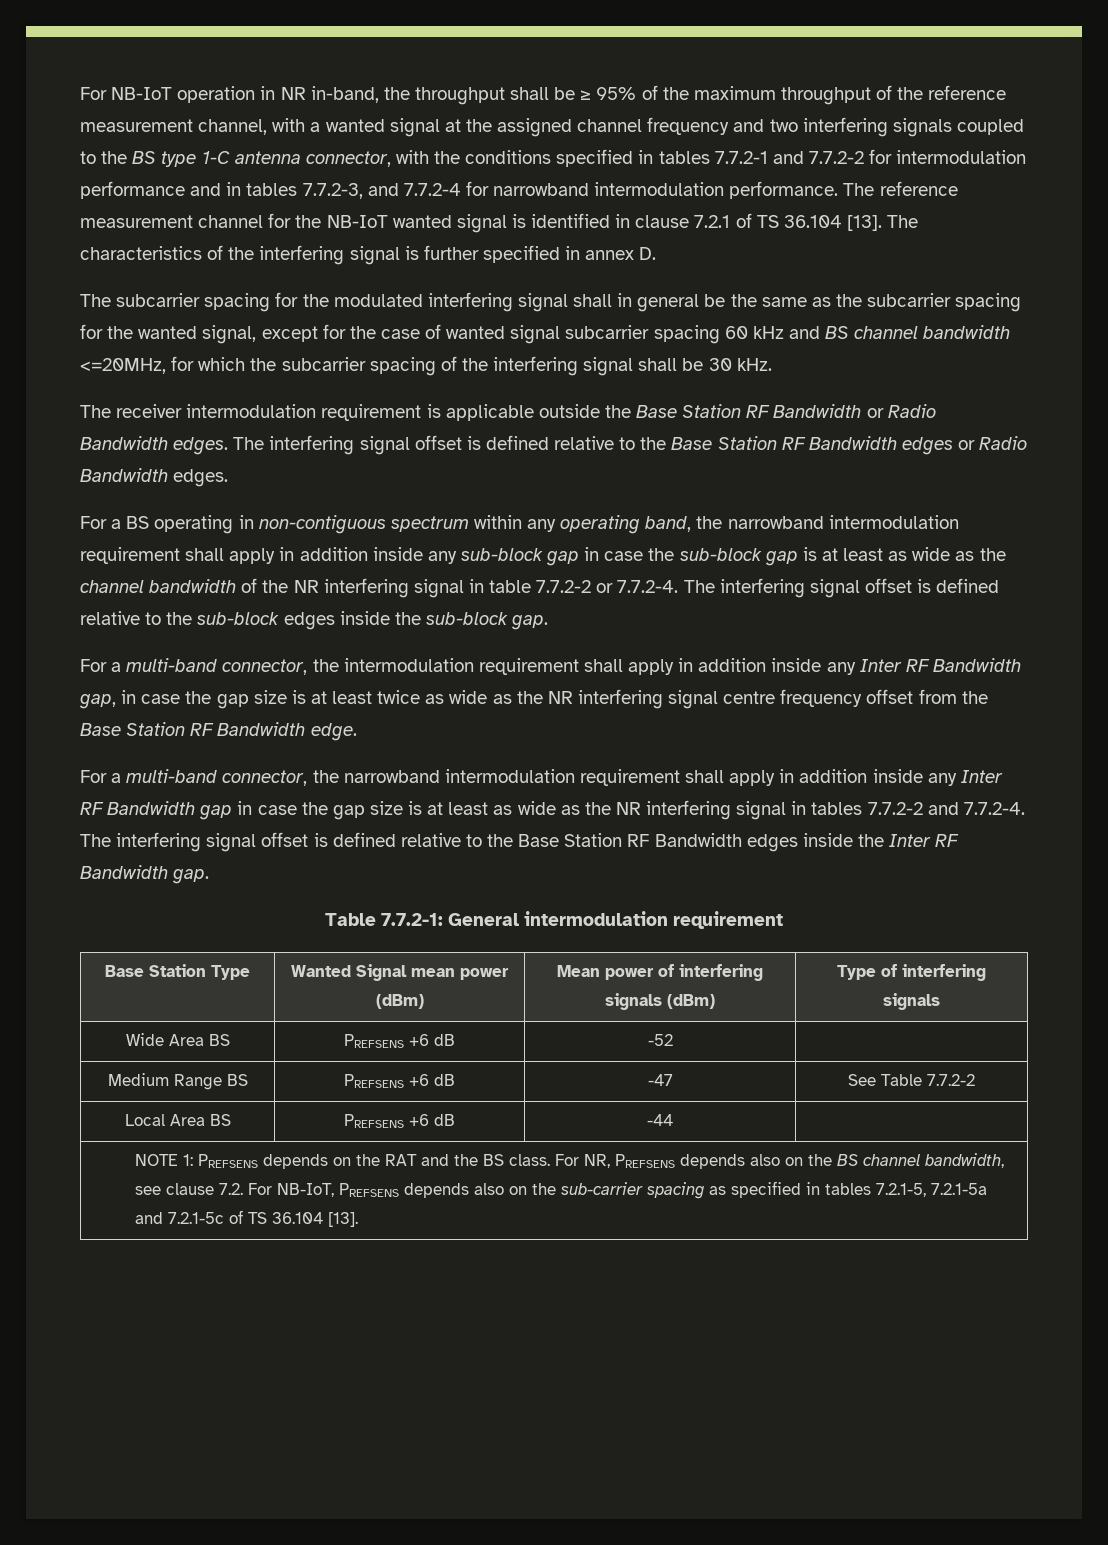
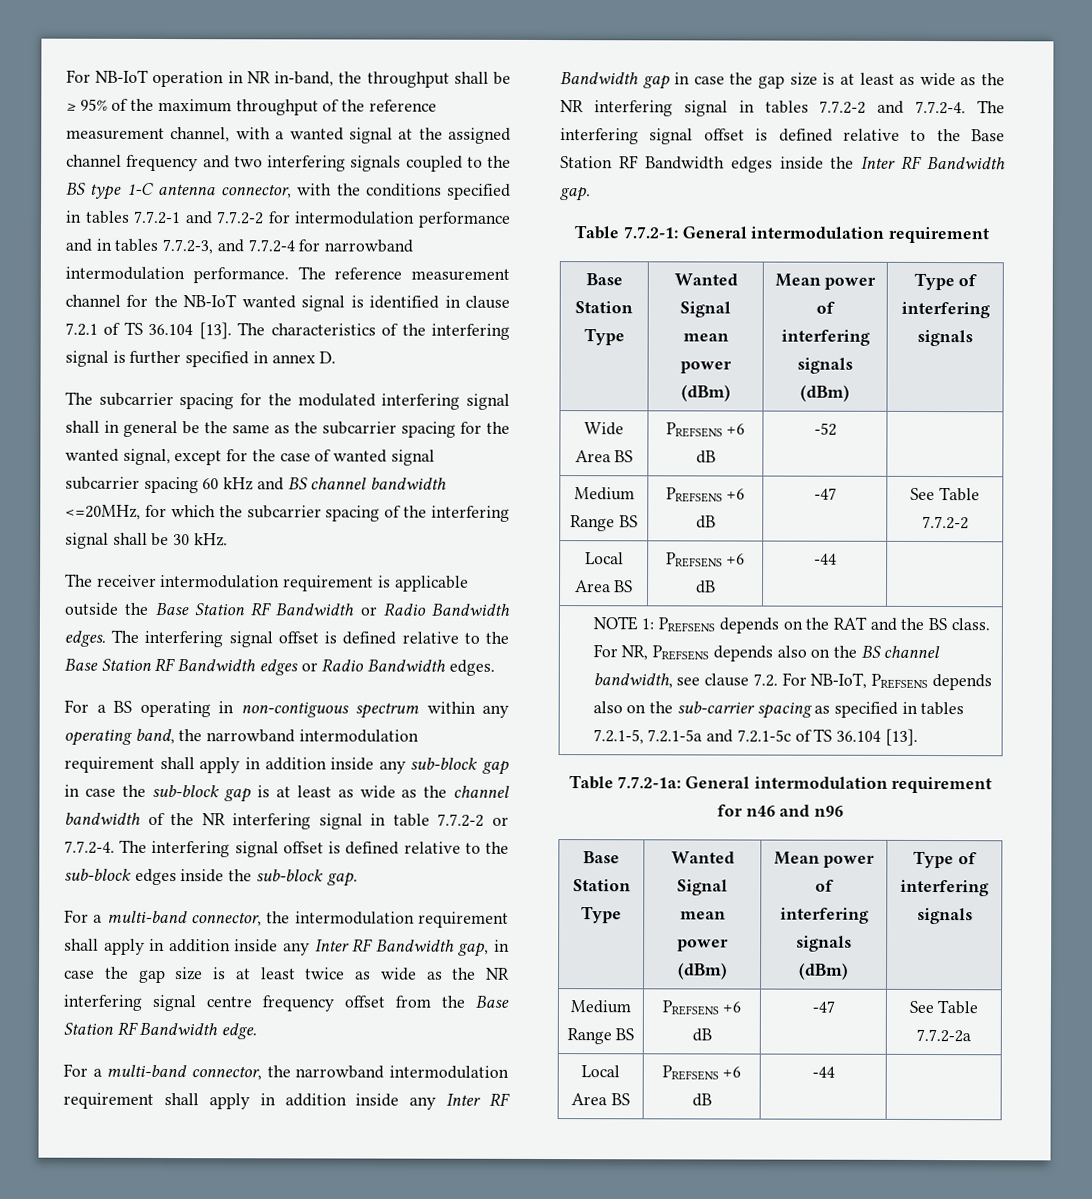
(358, 1219) none -> [568,775,993,794] [716,804,845,817] [583,851,620,864] [572,879,631,892] [581,906,622,924] [670,851,735,864] [677,879,728,896] [679,911,726,920] [677,939,729,952] [677,962,728,980] [773,851,876,868] [815,879,834,892] [779,907,869,924] [796,935,852,952] [799,962,849,980] [913,850,977,869] [900,879,989,897] [916,907,973,925] [570,1000,631,1014] [566,1028,635,1045] [661,1000,742,1016] [691,1028,712,1042] [811,1000,835,1013] [908,1000,979,1015] [916,1028,971,1043] [581,1065,620,1078] [571,1093,630,1106] [661,1065,742,1081] [691,1093,712,1107] [811,1066,835,1078] // Table 7.7.2-1a: General intermodulation requirement for n46 and n96 // Base Station Type | Wanted Signal mean power (dBm) | Mean power of interfering signals (dBm) | Type of interfering signals // Medium Range BS | PREFSENS +6 dB | -47 | See Table 7.7.2-2a // Local Area BS | PREFSENS +6 dB | -44 |

